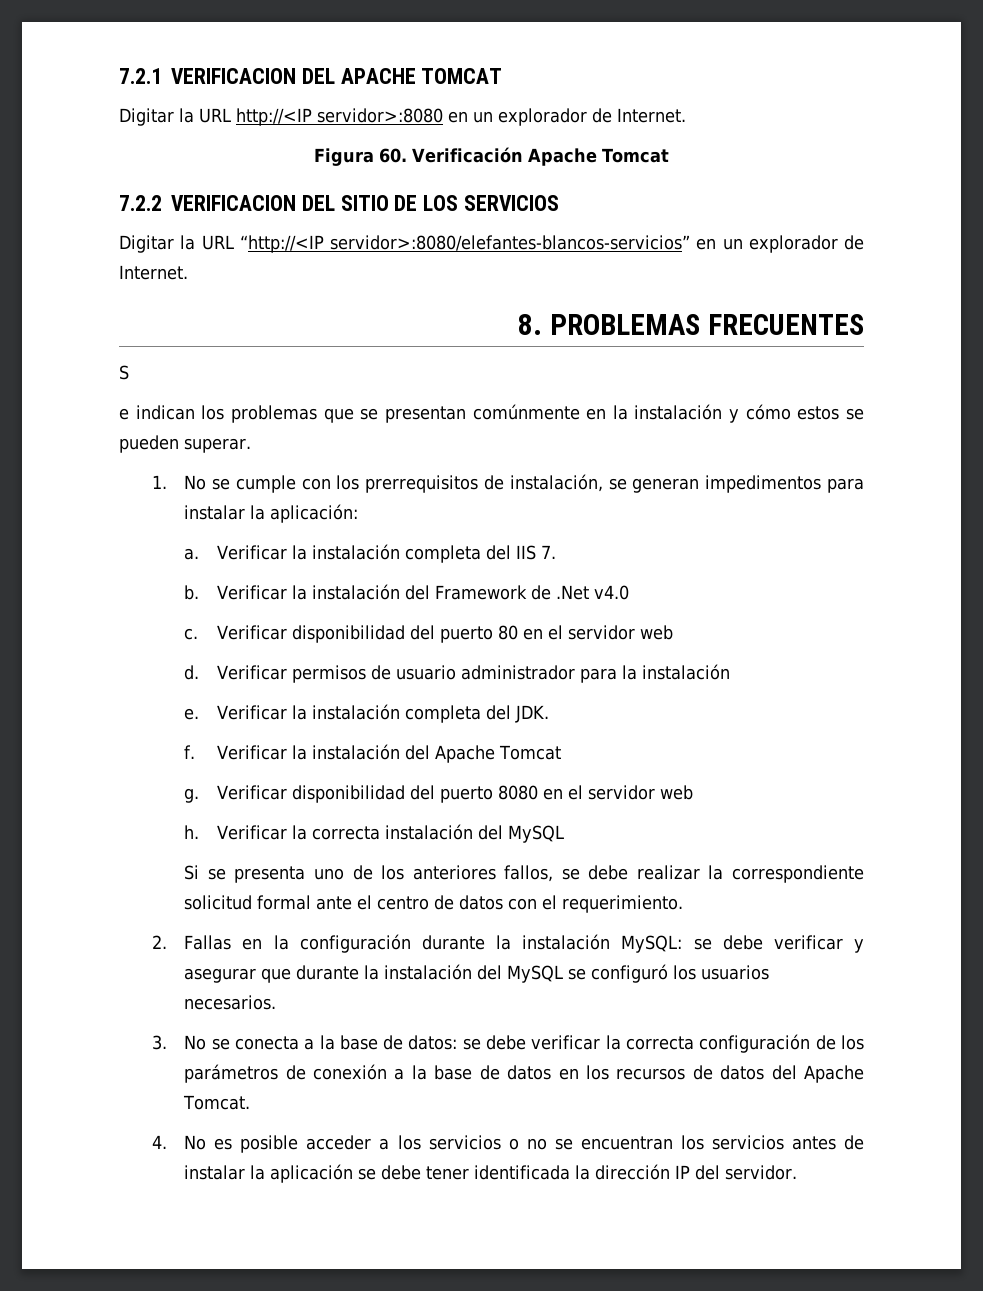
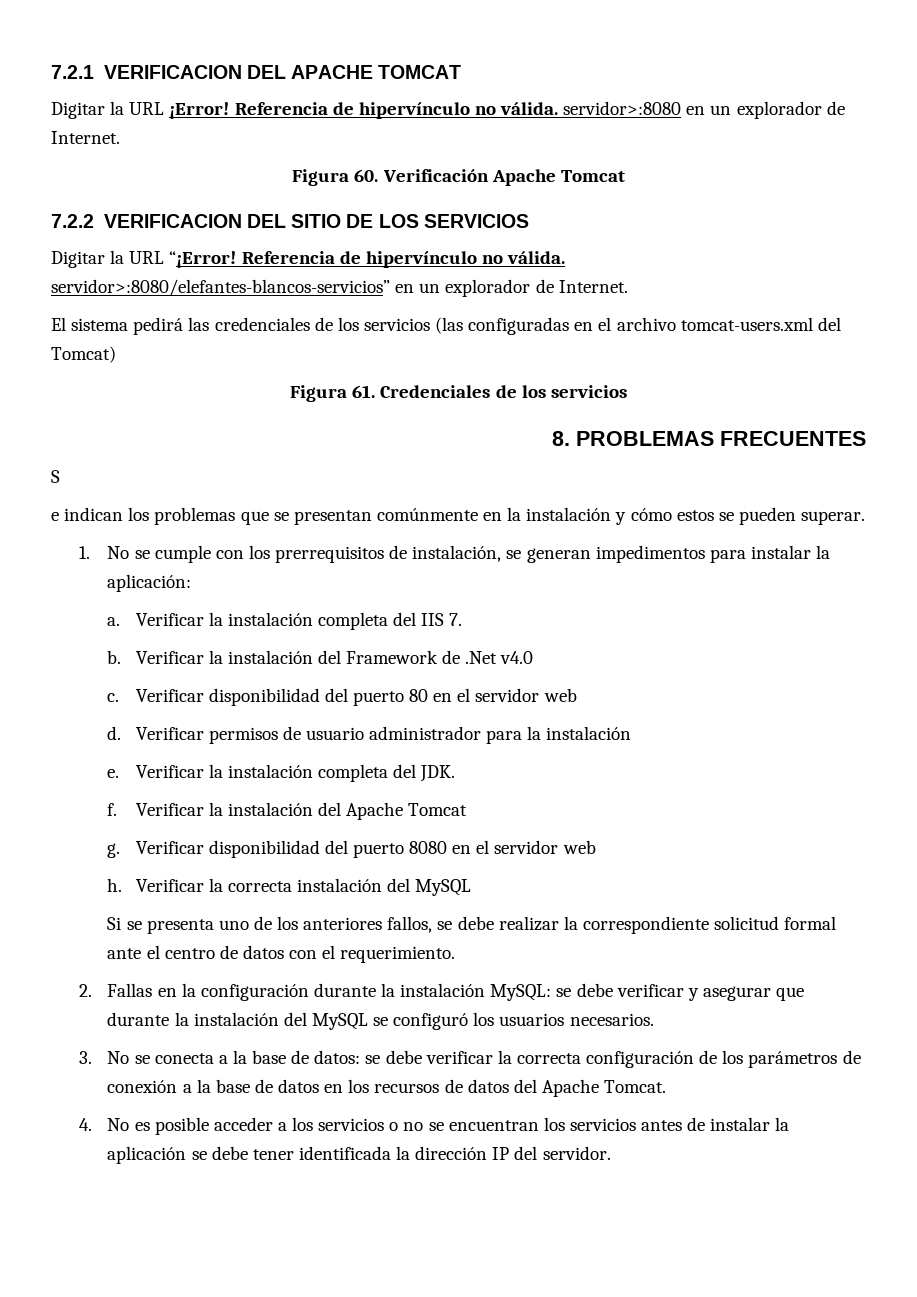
[236,108,312,126] http://<IP -> [169,102,559,119] ¡Error! Referencia de hipervínculo no válida.
[239,235,324,253] “http://<IP -> [169,251,566,268] “¡Error! Referencia de hipervínculo no válida.
(188, 272) none -> [51,317,841,335] [51,346,116,363] [290,385,627,402] // El sistema pedirá las credenciales de los servicios (las configuradas en el archivo tomcat-users.xml del Tomcat) // Figura 61. Credenciales de los servicios

